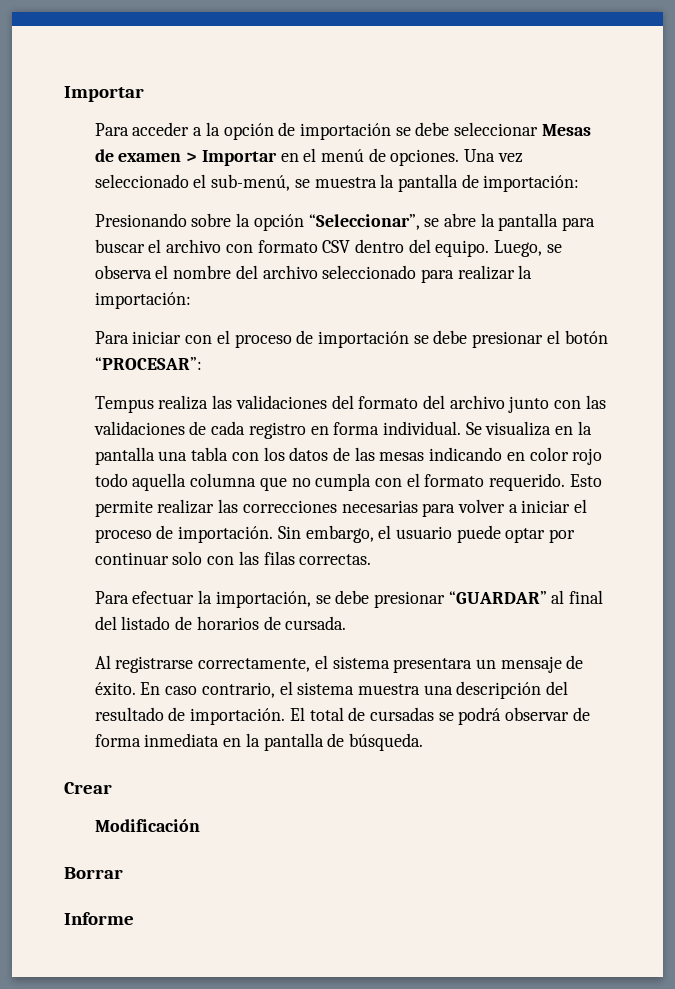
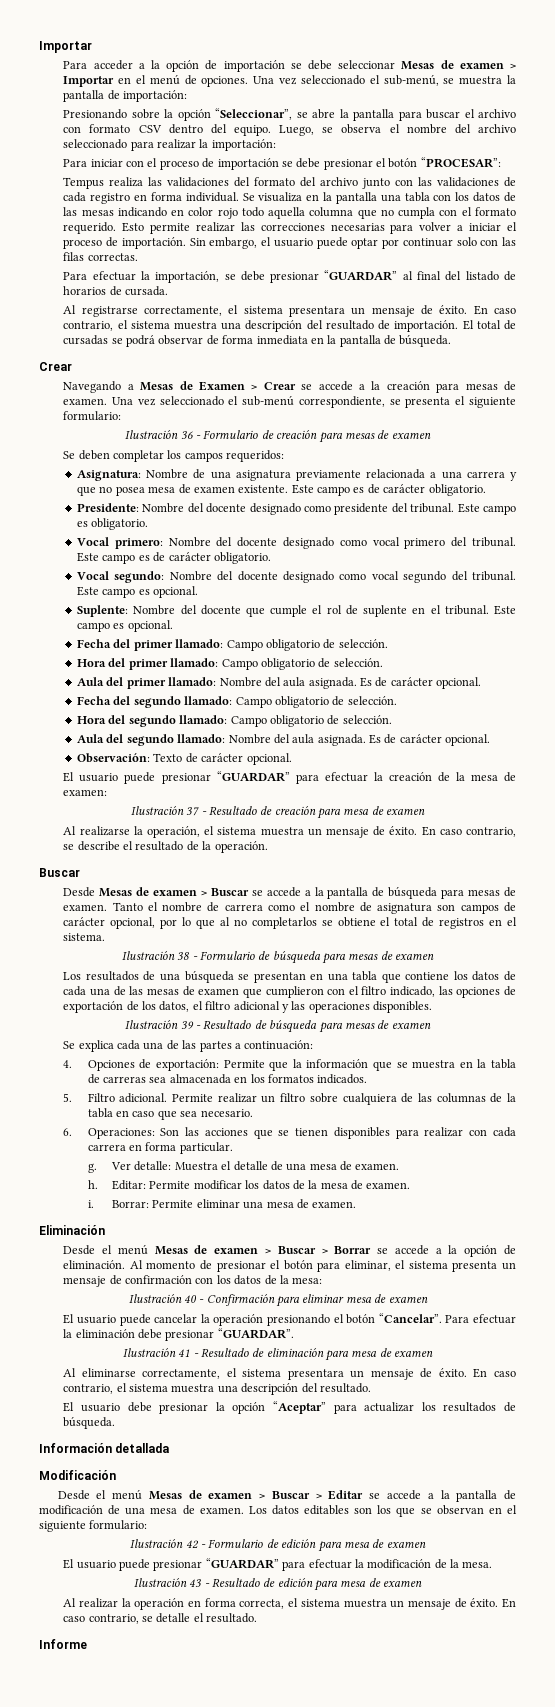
[94,819,200,832] [64,867,123,879] Modificación // Borrar -> [63,381,517,393] [63,395,516,408] [63,411,122,421] [125,430,431,443] [63,450,285,462] [77,469,517,481] [77,484,486,496] [77,503,516,515] [77,518,149,530] [77,537,516,549] [77,552,271,564] [77,571,516,583] [77,586,199,598] [77,605,516,617] [77,620,173,632] [77,639,388,651] [77,658,383,670] [77,677,482,689] [77,696,397,708] [77,715,392,727] [77,734,491,746] [77,753,292,765] [63,771,517,784] [63,789,108,796] [130,806,426,819] [63,826,516,838] [63,841,268,853] [39,868,80,877] [63,886,516,899] [63,902,516,914] [63,917,517,929] [63,933,106,941] [121,951,435,964] [63,970,516,983] [63,986,516,998] [63,1001,433,1013] [125,1020,431,1033] [63,1040,314,1052] [63,1059,516,1071] [87,1074,368,1084] [63,1093,517,1105] [87,1108,253,1120] [63,1127,516,1139] [87,1142,233,1154] [87,1161,400,1173] [87,1180,411,1190] [87,1199,357,1209] [39,1225,105,1235] [63,1244,516,1257] [63,1260,517,1272] [63,1275,323,1287] [128,1294,428,1307] [63,1313,516,1326] [63,1328,294,1341] [122,1348,434,1361] [63,1368,517,1380] [63,1383,371,1395] [63,1401,516,1414] [63,1416,116,1429] [39,1443,170,1453] [39,1470,116,1480] [57,1489,516,1502] [39,1505,517,1517] [39,1520,148,1532] [130,1539,426,1552] [63,1558,493,1571] [133,1578,423,1591] [63,1598,517,1610] [63,1613,258,1624] Navegando a Mesas de Examen > Crear se accede a la creación para mesas de examen. Una vez seleccionado el sub-menú correspondiente, se presenta el siguiente formulario: // Ilustración 36 - Formulario de creación para mesas de examen // Se deben completar los campos requeridos: // Asignatura: Nombre de una asignatura previamente relacionada a una carrera y que no posea mesa de examen existente. Este campo es de carácter obligatorio. // Presidente: Nombre del docente designado como presidente del tribunal. Este campo es obligatorio. // Vocal primero: Nombre del docente designado como vocal primero del tribunal. Este campo es de carácter obligatorio. // Vocal segundo: Nombre del docente designado como vocal segundo del tribunal. Este campo es opcional. // Suplente: Nombre del docente que cumple el rol de suplente en el tribunal. Este campo es opcional. // Fecha del primer llamado: Campo obligatorio de selección. // Hora del primer llamado: Campo obligatorio de selección. // Aula del primer llamado: Nombre del aula asignada. Es de carácter opcional. // Fecha del segundo llamado: Campo obligatorio de selección. // Hora del segundo llamado: Campo obligatorio de selección. // Aula del segundo llamado: Nombre del aula asignada. Es de carácter opcional. // Observación: Texto de carácter opcional. // El usuario puede presionar “GUARDAR” para efectuar la creación de la mesa de examen: // Ilustración 37 - Resultado de creación para mesa de examen // Al realizarse la operación, el sistema muestra un mensaje de éxito. En caso contrario, se describe el resultado de la operación. // Buscar // Desde Mesas de examen > Buscar se accede a la pantalla de búsqueda para mesas de examen. Tanto el nombre de carrera como el nombre de asignatura son campos de carácter opcional, por lo que al no completarlos se obtiene el total de registros en el sistema. // Ilustración 38 - Formulario de búsqueda para mesas de examen // Los resultados de una búsqueda se presentan en una tabla que contiene los datos de cada una de las mesas de examen que cumplieron con el filtro indicado, las opciones de exportación de los datos, el filtro adicional y las operaciones disponibles. // Ilustración 39 - Resultado de búsqueda para mesas de examen // Se explica cada una de las partes a continuación: // 4. Opciones de exportación: Permite que la información que se muestra en la tabla de carreras sea almacenada en los formatos indicados. // 5. Filtro adicional. Permite realizar un filtro sobre cualquiera de las columnas de la tabla en caso que sea necesario. // 6. Operaciones: Son las acciones que se tienen disponibles para realizar con cada carrera en forma particular. // g. Ver detalle: Muestra el detalle de una mesa de examen. // h. Editar: Permite modificar los datos de la mesa de examen. // i. Borrar: Permite eliminar una mesa de examen. // Eliminación // Desde el menú Mesas de examen > Buscar > Borrar se accede a la opción de eliminación. Al momento de presionar el botón para eliminar, el sistema presenta un mensaje de confirmación con los datos de la mesa: // Ilustración 40 - Confirmación para eliminar mesa de examen // El usuario puede cancelar la operación presionando el botón “Cancelar”. Para efectuar la eliminación debe presionar “GUARDAR”. // Ilustración 41 - Resultado de eliminación para mesa de examen // Al eliminarse correctamente, el sistema presentara un mensaje de éxito. En caso contrario, el sistema muestra una descripción del resultado. // El usuario debe presionar la opción “Aceptar” para actualizar los resultados de búsqueda. // Información detallada // Modificación // Desde el menú Mesas de examen > Buscar > Editar se accede a la pantalla de modificación de una mesa de examen. Los datos editables son los que se observan en el siguiente formulario: // Ilustración 42 - Formulario de edición para mesa de examen // El usuario puede presionar “GUARDAR” para efectuar la modificación de la mesa. // Ilustración 43 - Resultado de edición para mesa de examen // Al realizar la operación en forma correcta, el sistema muestra un mensaje de éxito. En caso contrario, se detalle el resultado.

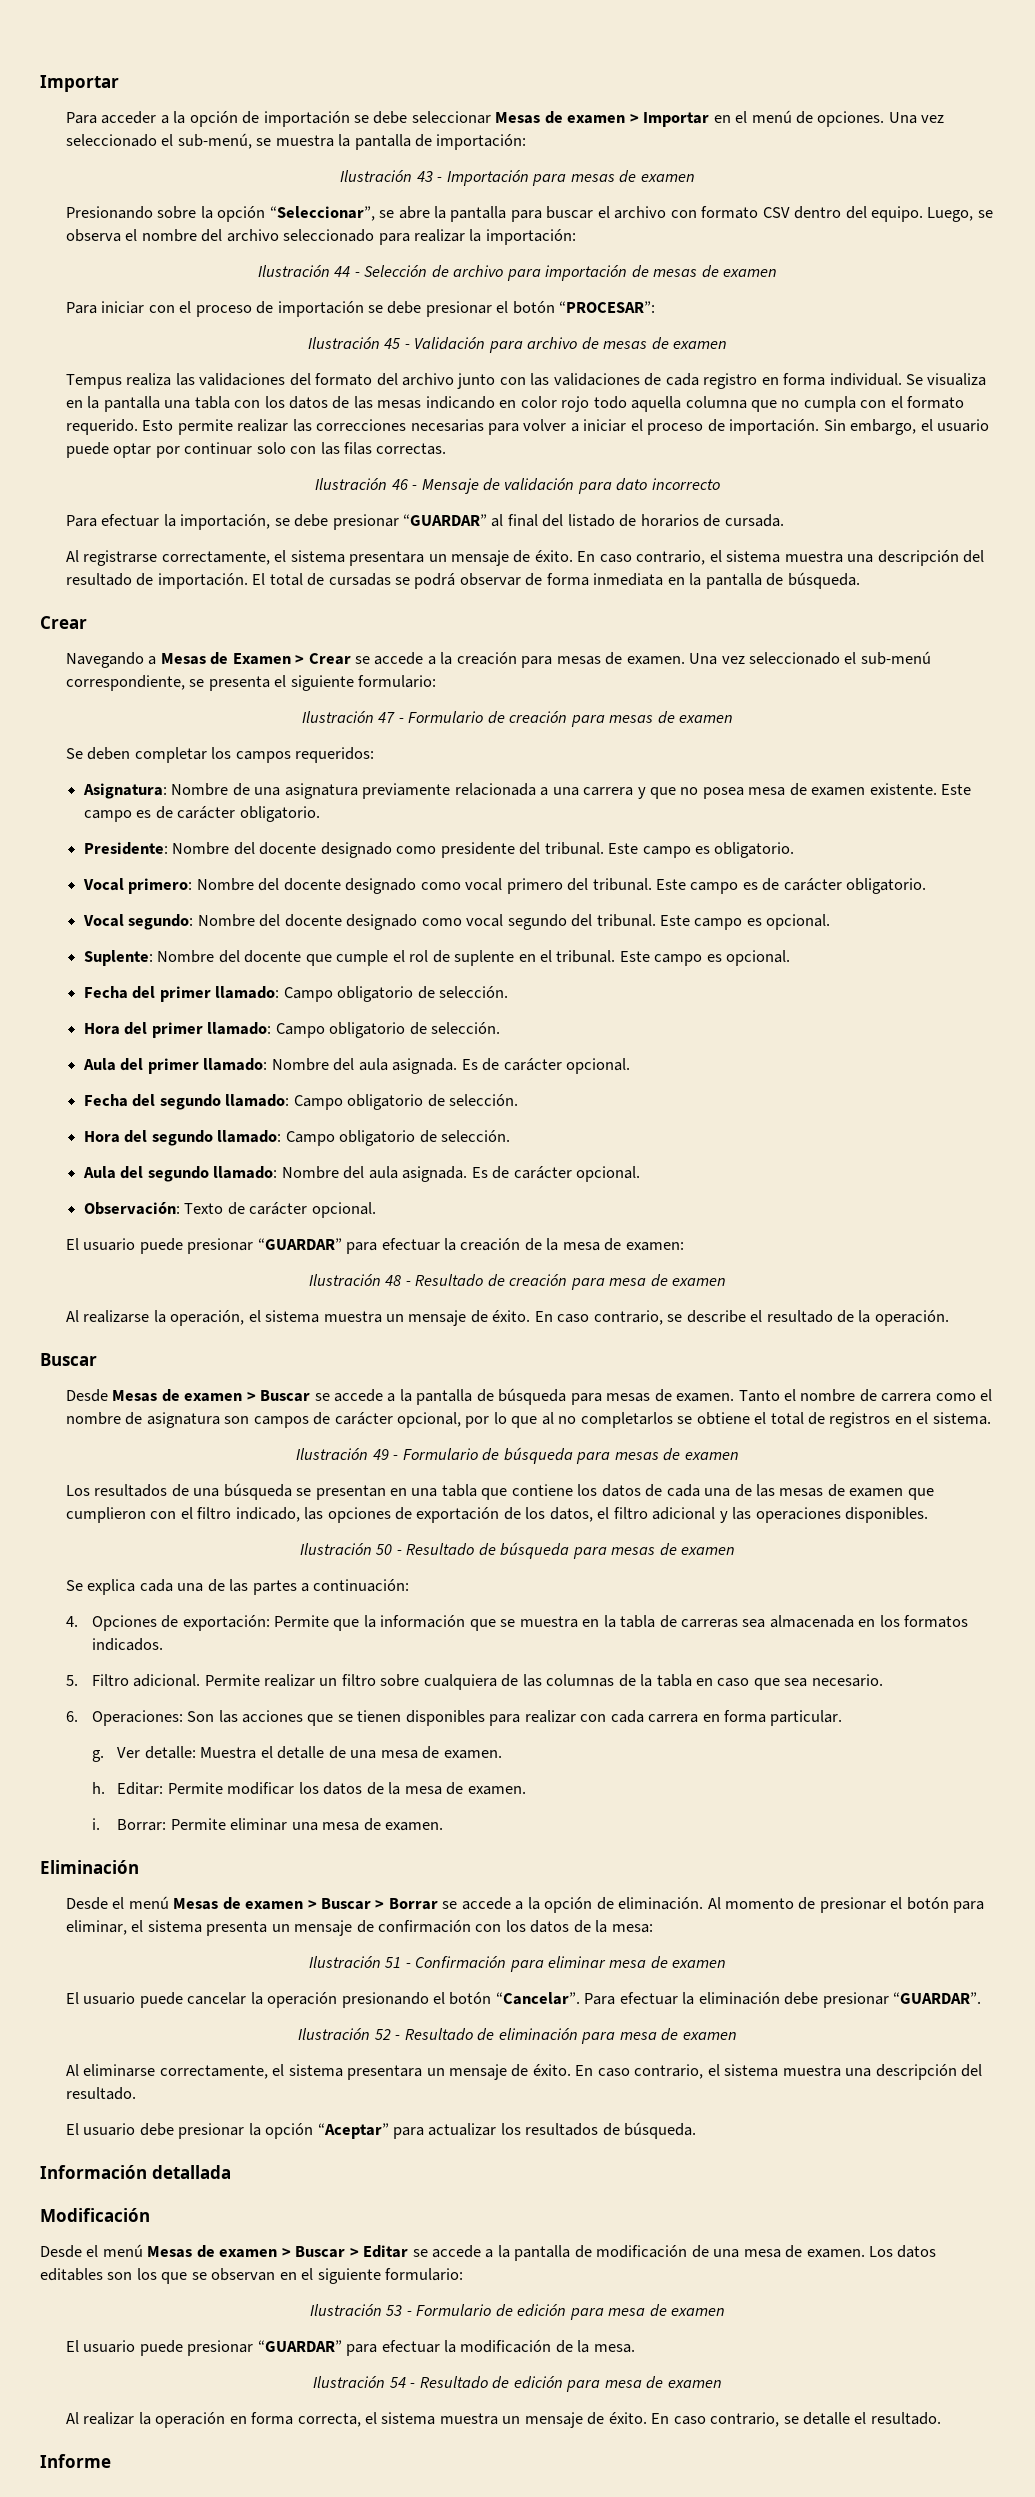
(188, 96) none -> [340,170,695,186] // Ilustración 43 - Importación para mesas de examen
(276, 145) none -> [257,265,778,281] // Ilustración 44 - Selección de archivo para importación de mesas de examen
(501, 162) none -> [307,337,728,353] // Ilustración 45 - Validación para archivo de mesas de examen
(138, 257) none -> [315,478,720,494] // Ilustración 46 - Mensaje de validación para dato incorrecto
[180,431,193,439] 36 -> [378,712,396,723] 47
[186,807,200,816] 37 -> [385,1275,402,1286] 48
[177,952,191,960] 38 -> [372,1449,389,1460] 49
[180,1021,194,1029] 39 -> [376,1544,393,1555] 50
[183,1295,197,1303] 40 -> [385,1957,402,1968] 51
[178,1349,191,1357] 41 -> [374,2029,391,2040] 52
[185,1540,199,1549] 42 -> [386,2305,403,2316] 53
[189,1579,202,1587] 43 -> [389,2377,406,2388] 54

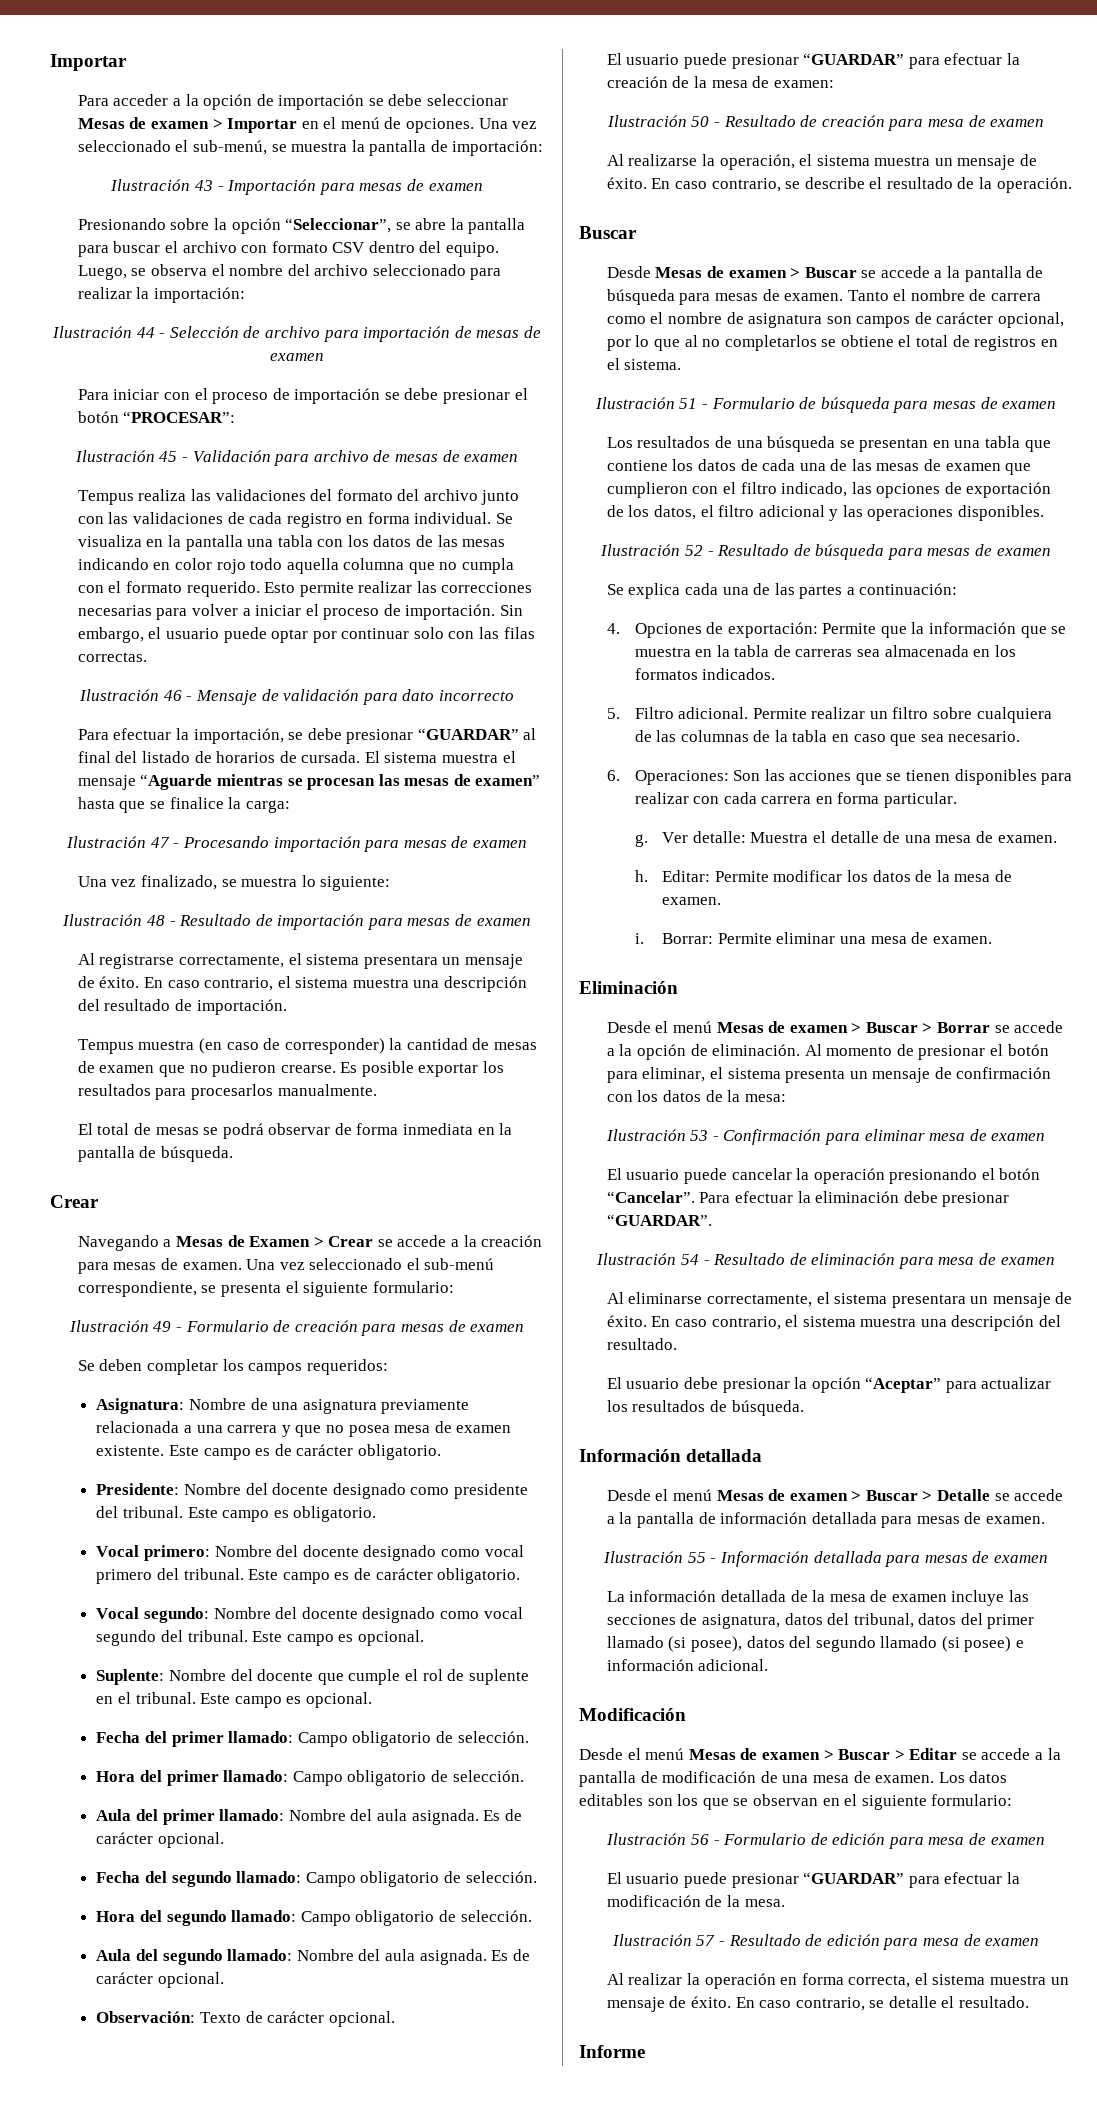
(784, 520) none -> [364,751,516,763] [77,774,541,790] [77,797,290,813] [66,836,527,852] [77,875,391,891] [62,914,531,930] El sistema muestra el mensaje “Aguarde mientras se procesan las mesas de examen” hasta que se finalice la carga: // Ilustración 47 - Procesando importación para mesas de examen // Una vez finalizado, se muestra lo siguiente: // Ilustración 48 - Resultado de importación para mesas de examen
(248, 581) none -> [77,1038,538,1054] [77,1061,505,1077] [77,1084,377,1100] // Tempus muestra (en caso de corresponder) la cantidad de mesas de examen que no pudieron crearse. Es posible exportar los resultados para procesarlos manualmente. //
[328,573,391,586] cursadas -> [155,1127,199,1135] mesas
[378,712,396,723] 47 -> [153,1321,172,1332] 49
[385,1275,402,1286] 48 -> [691,116,710,127] 50
[372,1449,389,1460] 49 -> [679,398,698,409] 51
[376,1544,393,1555] 50 -> [684,545,703,556] 52
[385,1957,402,1968] 51 -> [690,1130,709,1141] 53
[374,2029,391,2040] 52 -> [680,1254,699,1265] 54
(231, 2172) none -> [606,1489,1064,1501] [606,1512,1046,1528] [603,1551,1048,1567] [606,1590,1030,1606] [606,1613,1035,1629] [606,1636,1025,1652] [606,1659,769,1671] // Desde el menú Mesas de examen > Buscar > Detalle se accede a la pantalla de información detallada para mesas de examen. // Ilustración 55 - Información detallada para mesas de examen // La información detallada de la mesa de examen incluye las secciones de asignatura, datos del tribunal, datos del primer llamado (si posee), datos del segundo llamado (si posee) e información adicional.
[386,2305,403,2316] 53 -> [690,1834,709,1845] 56
[389,2377,406,2388] 54 -> [696,1935,716,1946] 57

